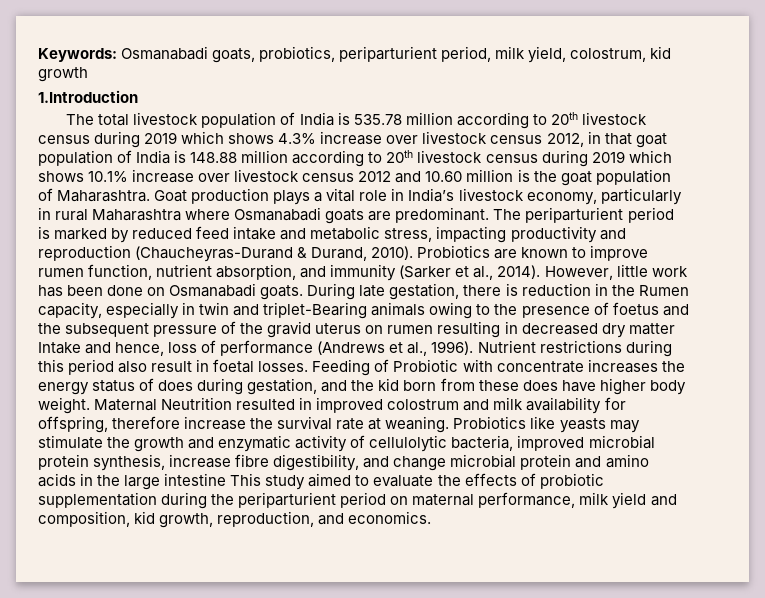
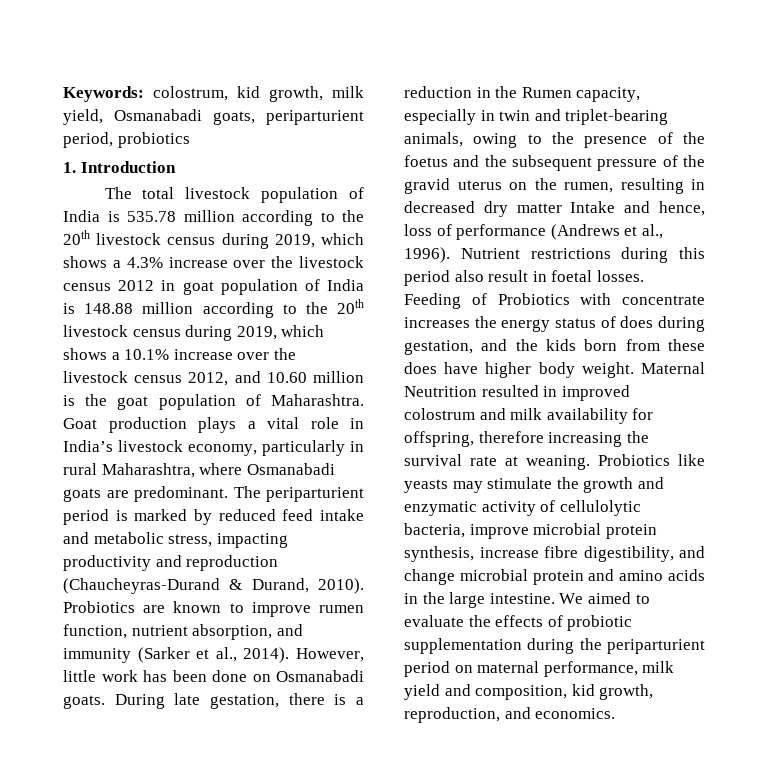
(117, 55) none -> [153,86,364,102] [63,109,103,125] colostrum, kid growth, milk yield,
[259,46,336,62] probiotics, -> (255, 118) none
[495,46,672,63] [38,67,88,82] [38,90,138,103] milk yield, colostrum, kid growth // 1.Introduction -> [117,132,190,148] [63,161,176,173] probiotics // 1. Introduction
[550,112,647,125] [38,131,275,148] 20th livestock census during 2019 which shows -> [342,210,364,222] [63,230,364,249] [63,256,121,268] the 20th livestock census during 2019, which shows a
[422,131,632,147] livestock census 2012, in that -> [271,256,364,268] [63,280,176,291] the livestock census 2012 in
[386,150,672,167] [38,171,84,182] 20th livestock census during 2019 which shows -> [305,299,364,314] [63,325,325,341] [63,348,120,360] the 20th livestock census during 2019, which shows a
[234,169,392,182] livestock census 2012 -> [273,348,296,360] [63,371,229,386] the livestock census 2012,
[92,209,182,221] Maharashtra -> [101,463,195,478] Maharashtra,
(518, 289) none -> [356,697,364,705] a
[263,302,426,319] triplet-Bearing animals -> [565,109,669,125] [404,132,463,147] triplet-bearing animals,
(609, 308) none -> [683,132,705,144] the
[387,325,434,334] rumen -> [534,178,613,193] the rumen,
[393,359,459,372] Probiotic -> [497,293,570,305] Probiotics
[378,378,400,391] kid -> [546,339,576,351] kids
[184,416,247,430] increase -> [548,432,623,447] increasing
[517,435,585,451] improved -> [469,524,529,539] improve
[164,473,306,490] intestine This study -> [489,593,584,604] intestine. We

